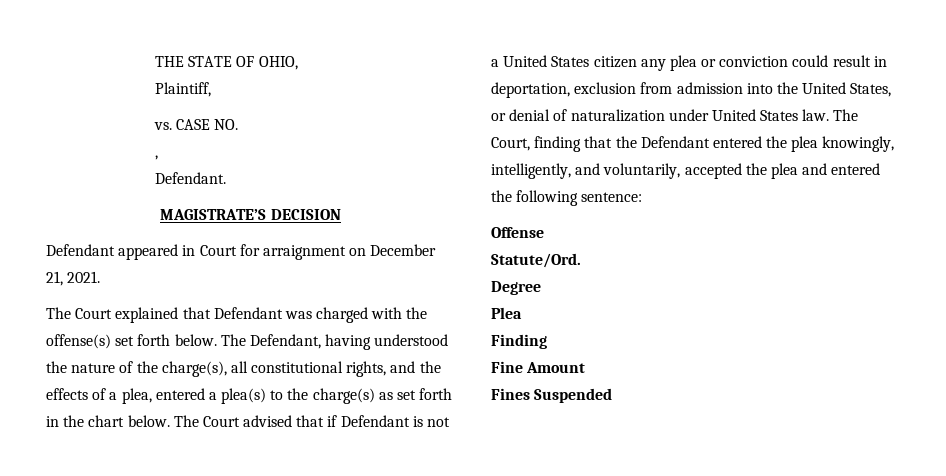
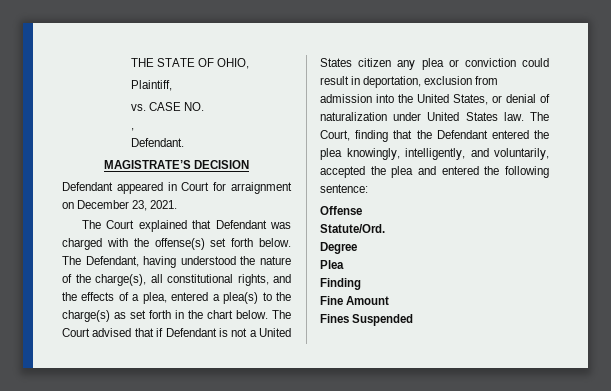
[46,271,63,286] 21, -> [132,200,148,211] 23,

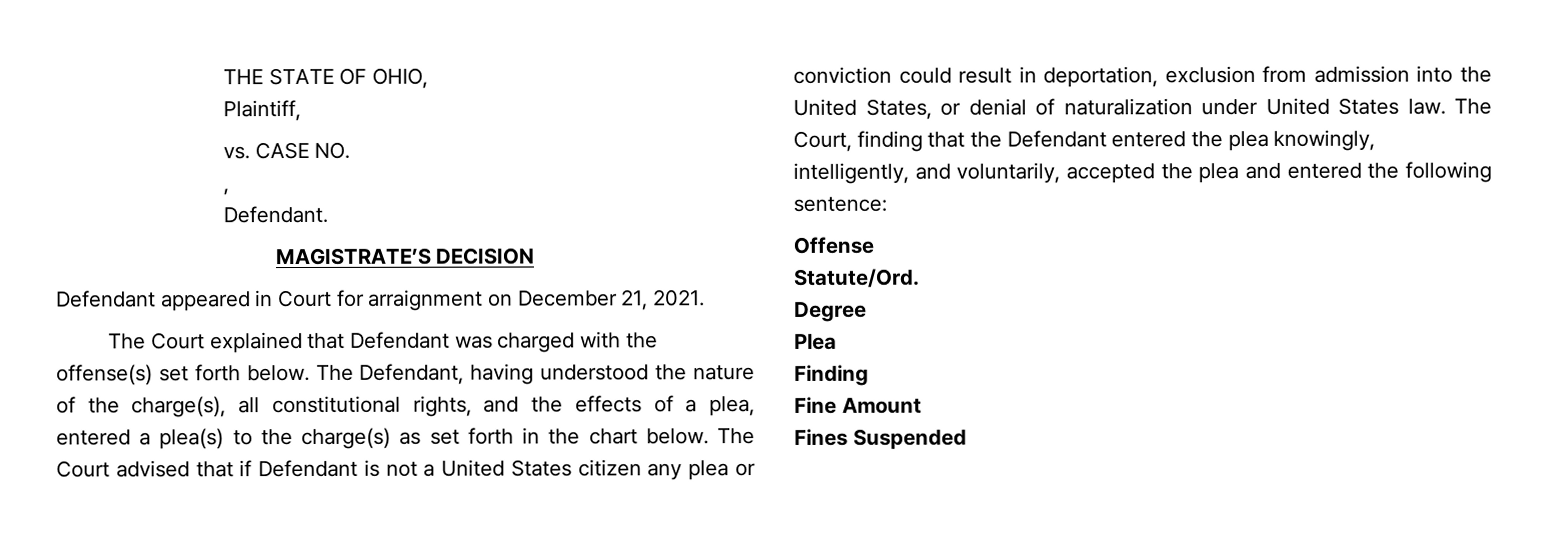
[132,200,148,211] 23, -> [621,289,649,311] 21,

